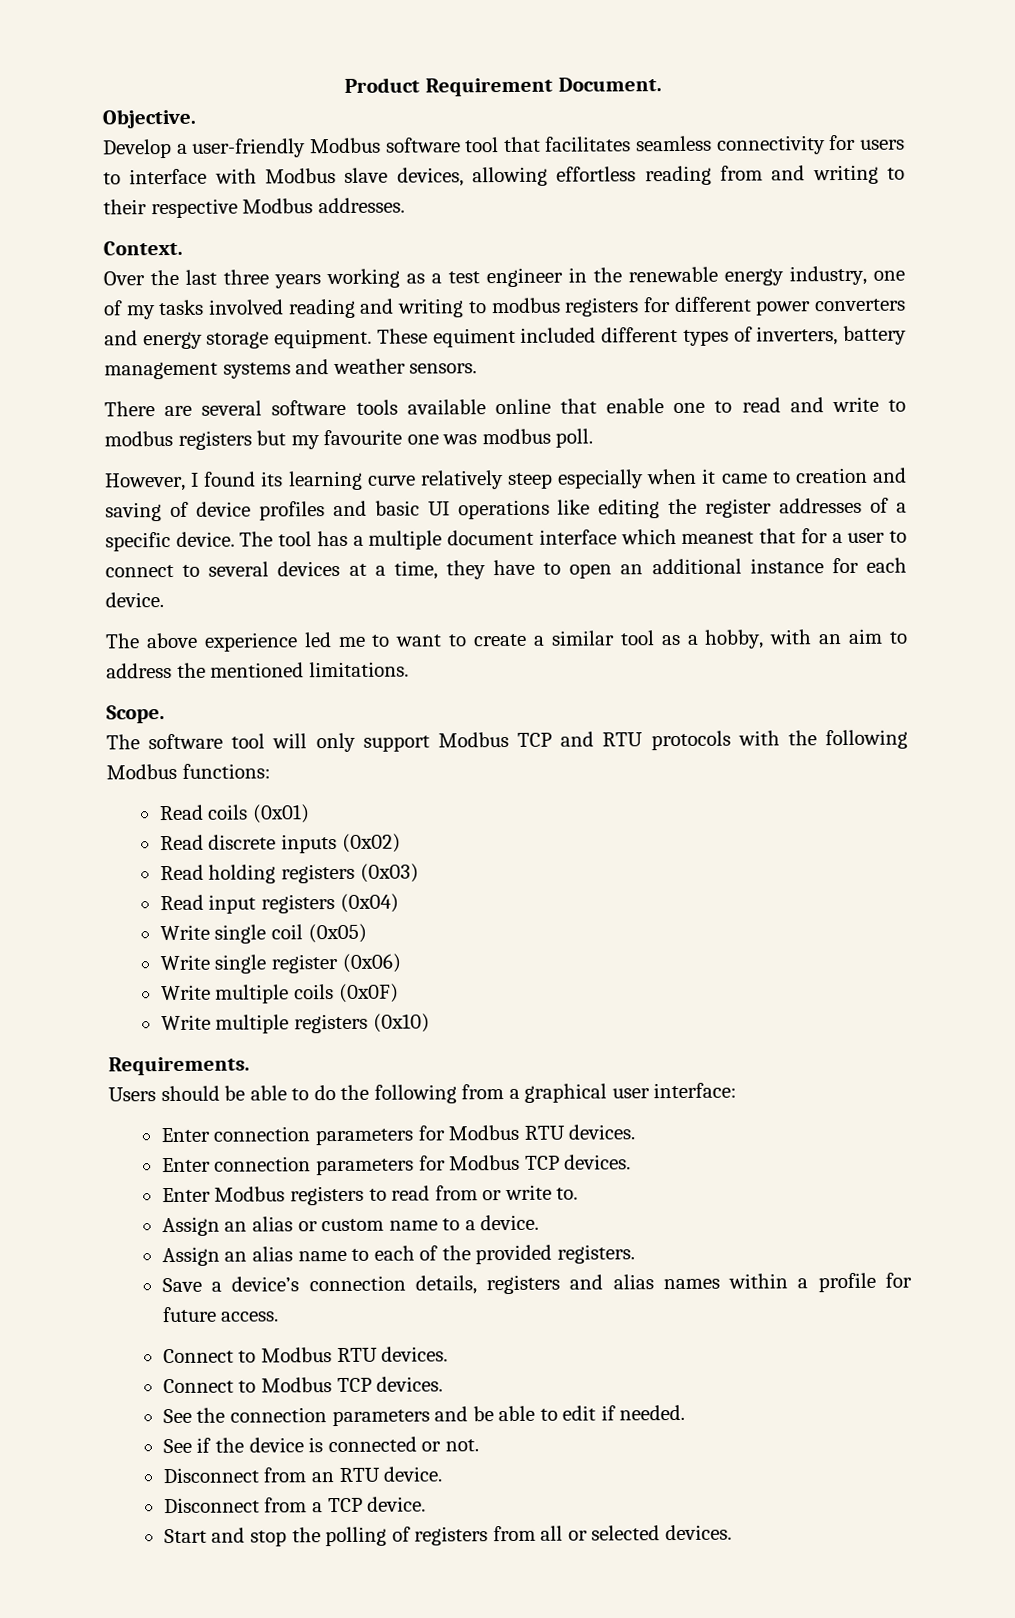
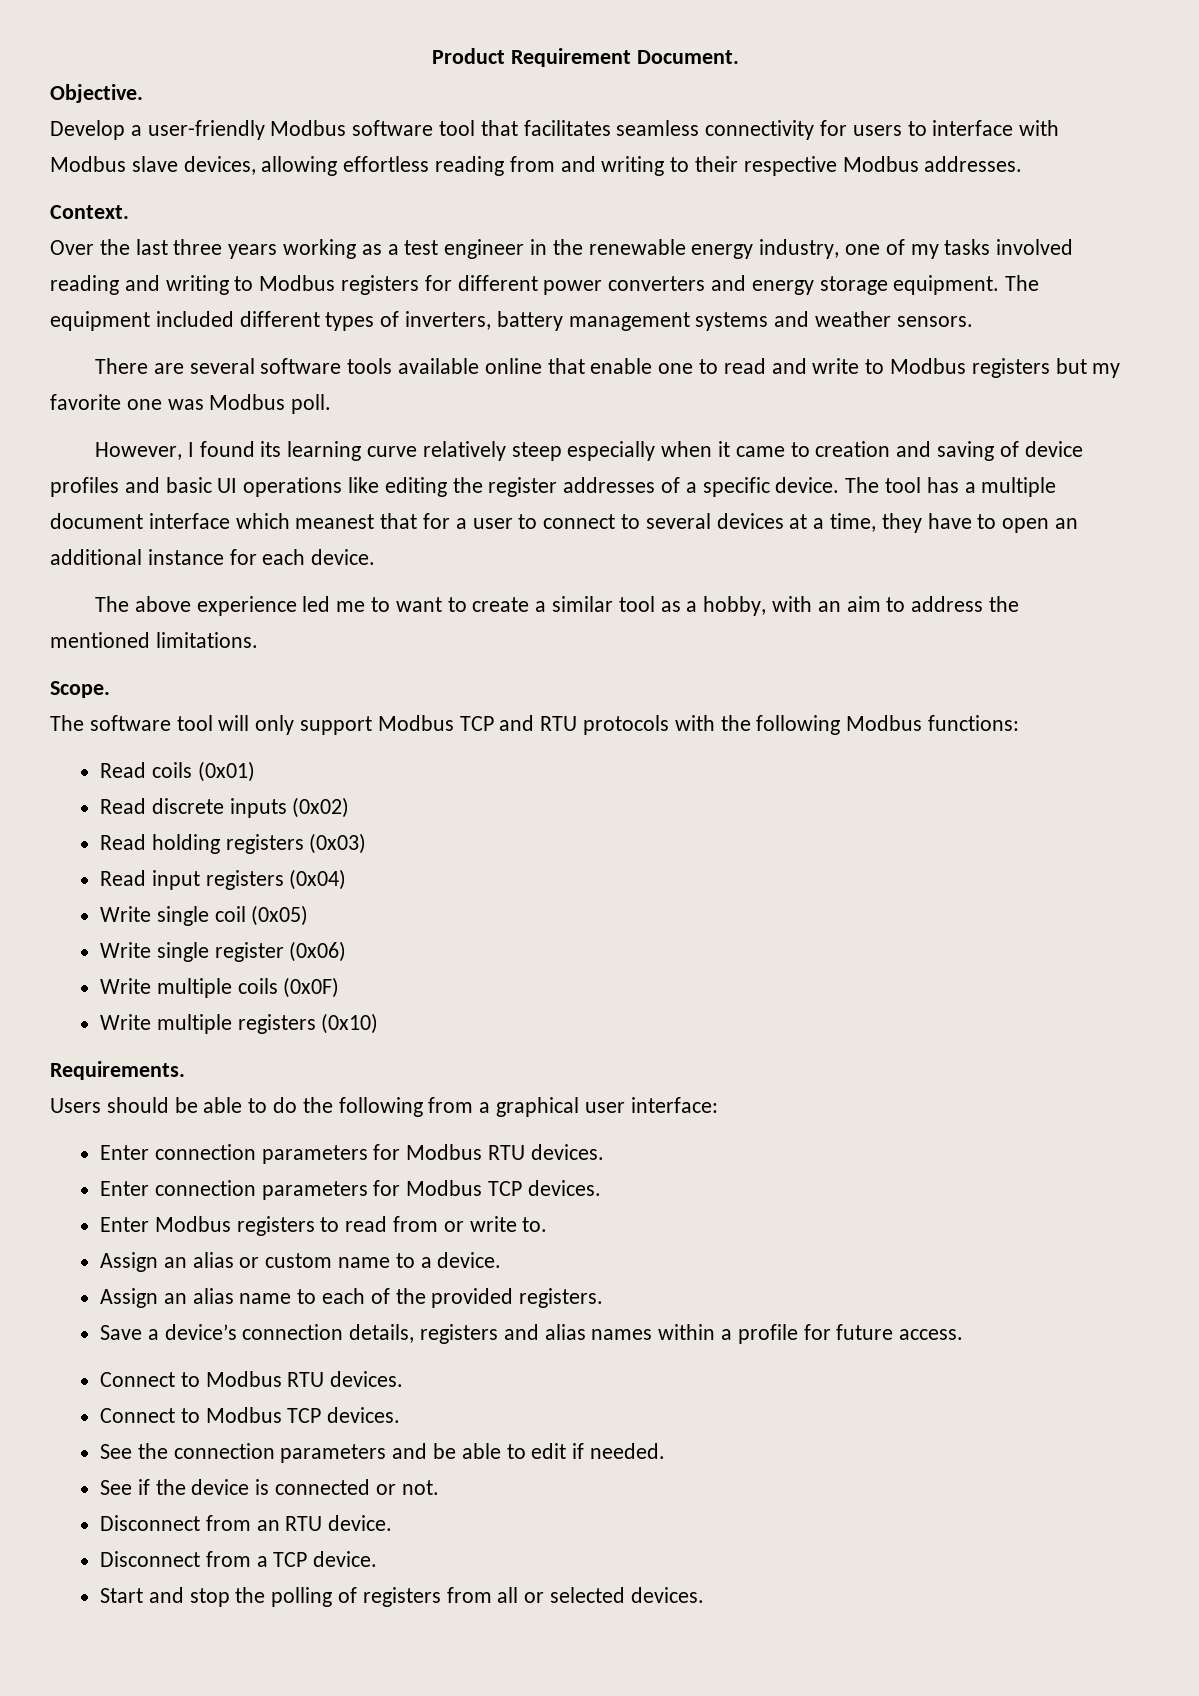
[490,297,561,314] modbus -> [259,275,336,291] Modbus
[376,327,516,348] These equiment -> [1005,275,1040,291] [50,311,150,331] The equipment
[104,430,173,447] modbus -> [889,358,966,374] Modbus
[323,429,403,446] favourite -> [50,394,121,410] favorite
[481,428,551,445] modbus -> [209,394,286,410] Modbus

